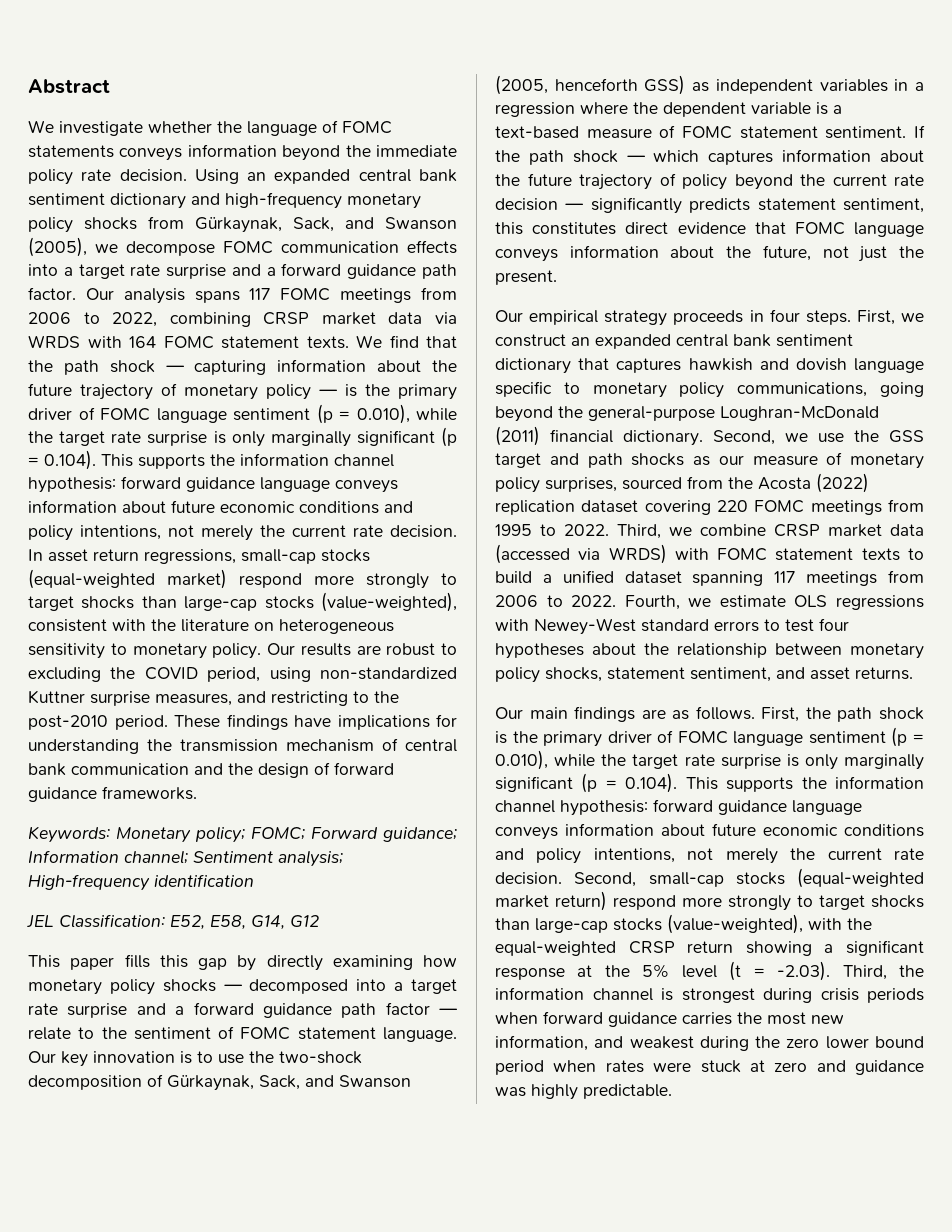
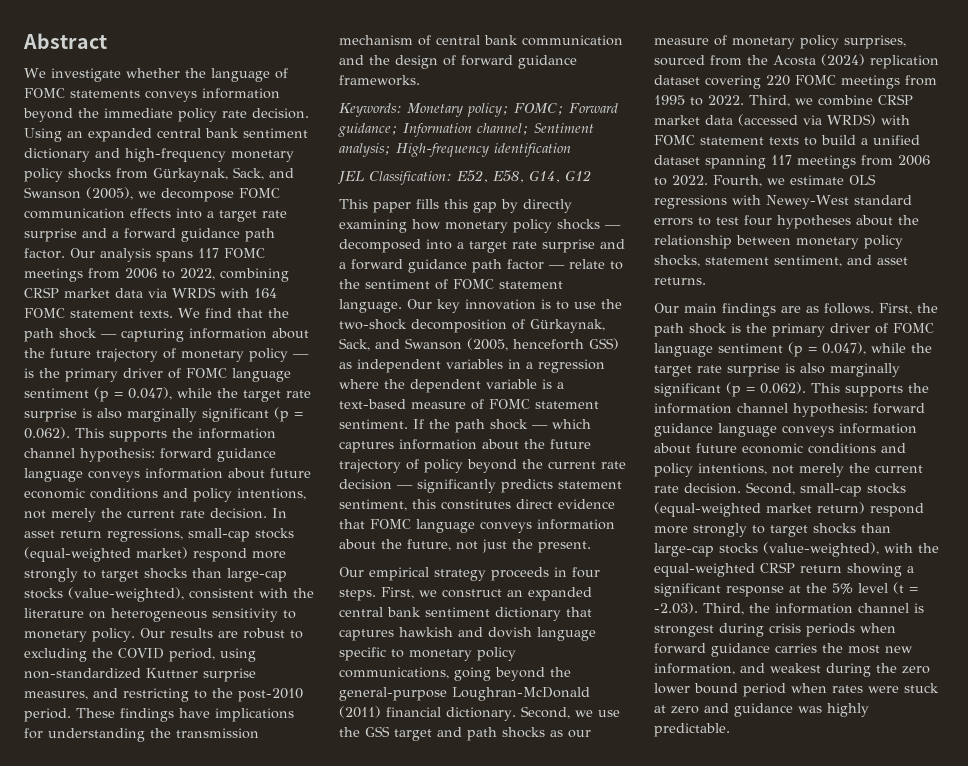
[356,404,457,424] [28,427,457,447] [28,450,96,470] 0.010), while the target rate surprise is only marginally significant (p = 0.104). -> [128,387,311,402] [24,407,303,422] [24,427,70,439] 0.047), while the target rate surprise is also marginally significant (p = 0.062).
[816,473,869,493] (2022) -> [821,54,865,66] (2024)
[495,750,924,770] [495,773,678,793] 0.010), while the target rate surprise is only marginally significant (p = 0.104). -> [822,342,932,355] [654,363,900,377] [654,382,806,397] 0.047), while the target rate surprise is also marginally significant (p = 0.062).

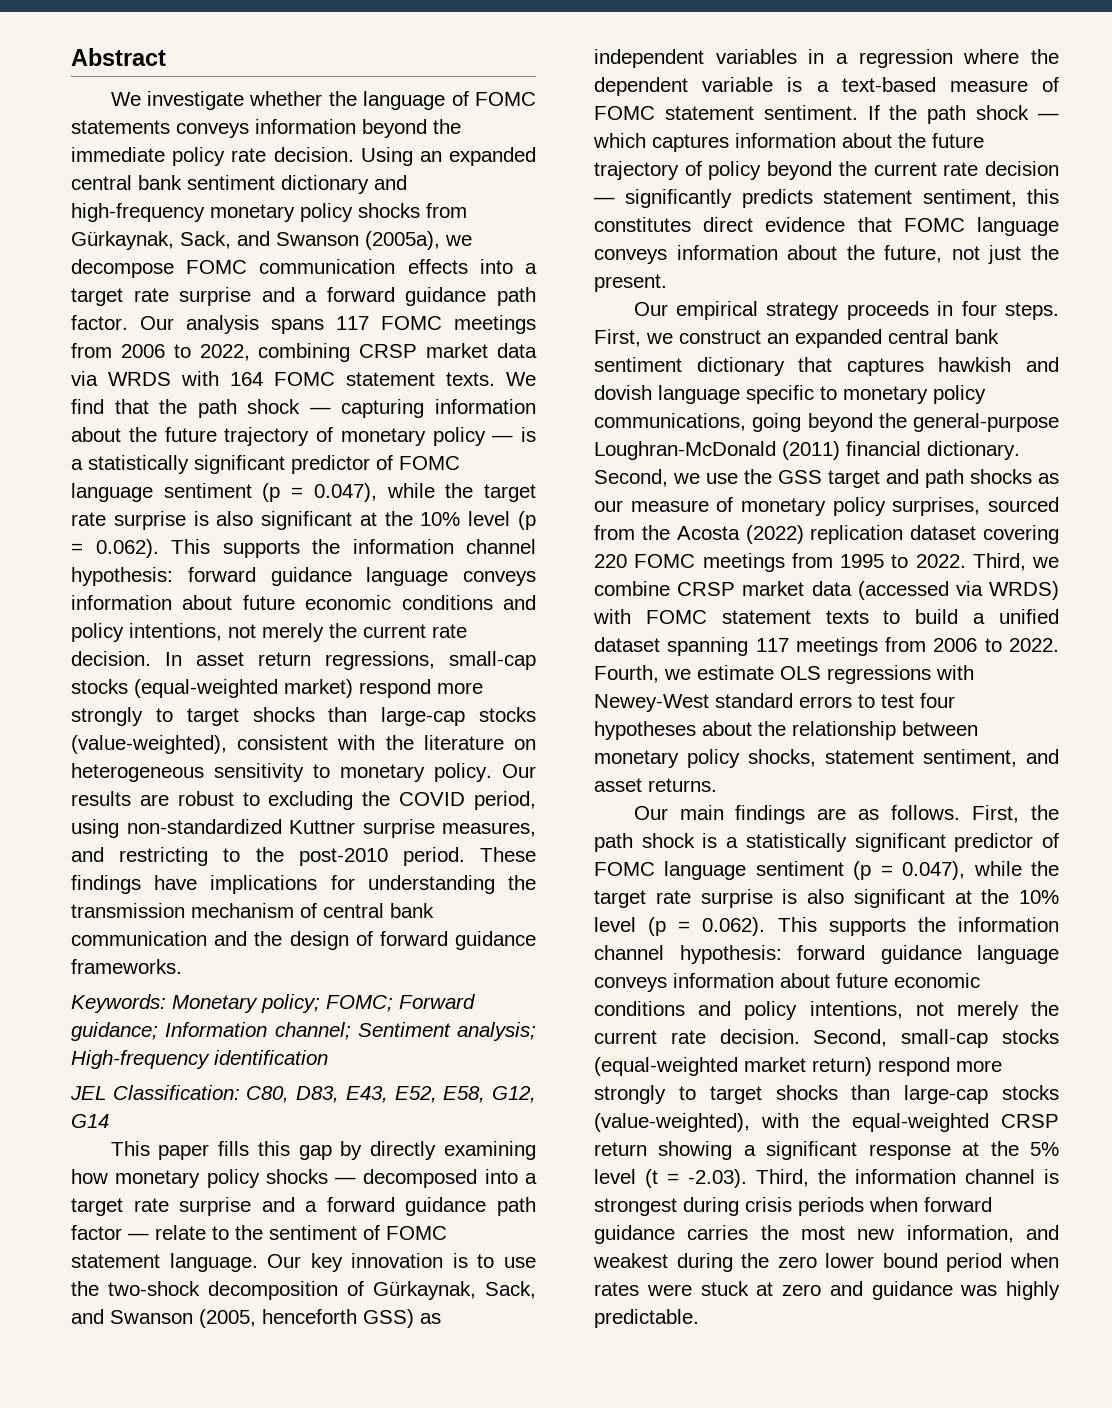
[86,187,133,200] (2005), -> [365,231,440,250] (2005a),
[39,368,163,382] the primary driver -> [71,455,370,474] a statistically significant predictor
[127,408,269,422] marginally significant -> [261,511,511,530] significant at the 10% level
[457,170,591,183] E52, E58, G14, G12 -> [246,1086,536,1103] [71,1114,109,1128] C80, D83, E43, E52, E58, G12, G14
[821,54,865,66] (2024) -> [745,525,804,544] (2022)
[746,323,870,337] the primary driver -> [726,833,1034,852] a statistically significant predictor
[830,363,900,377] [654,383,721,397] marginally significant -> [853,889,1059,908] [594,917,636,932] significant at the 10% level

